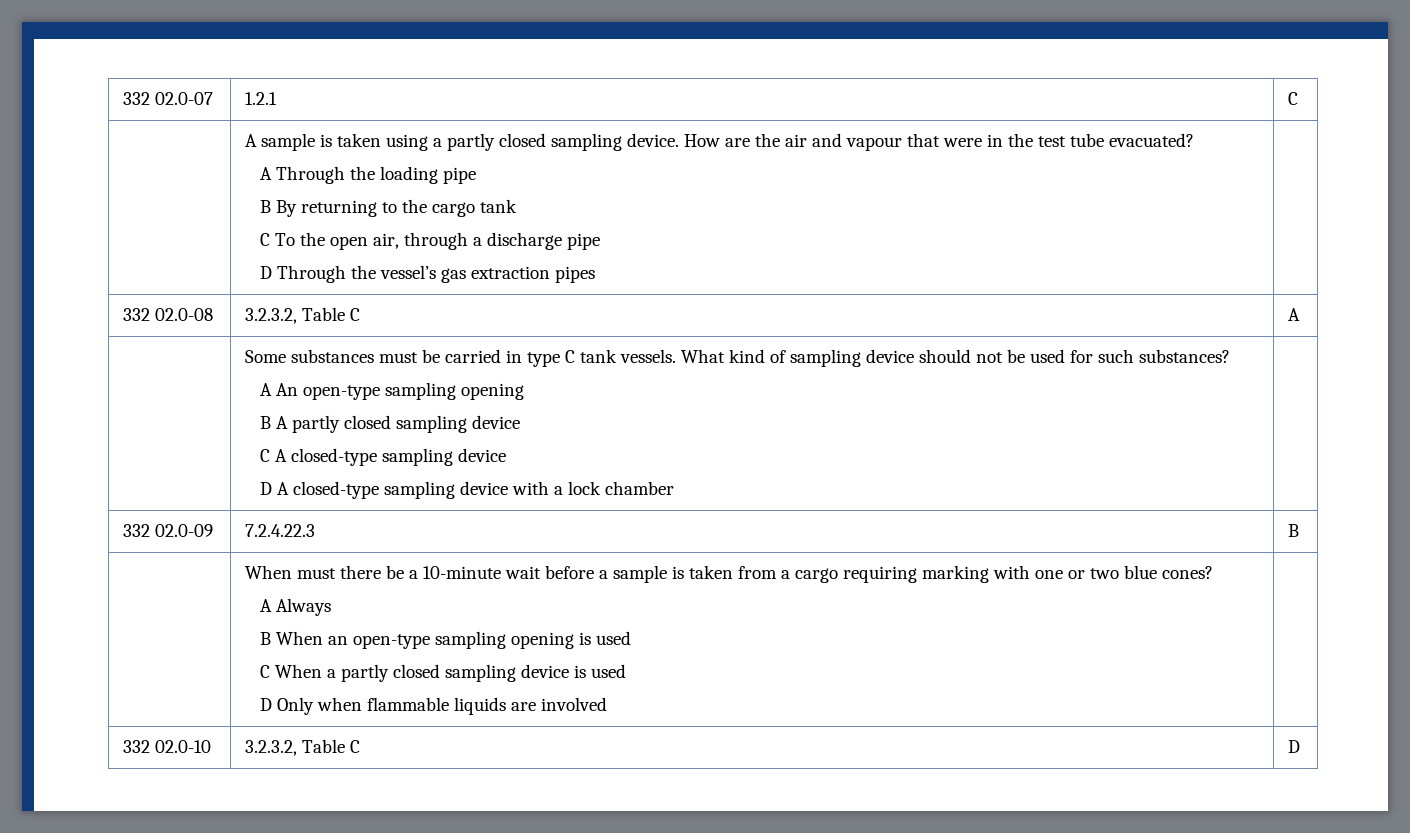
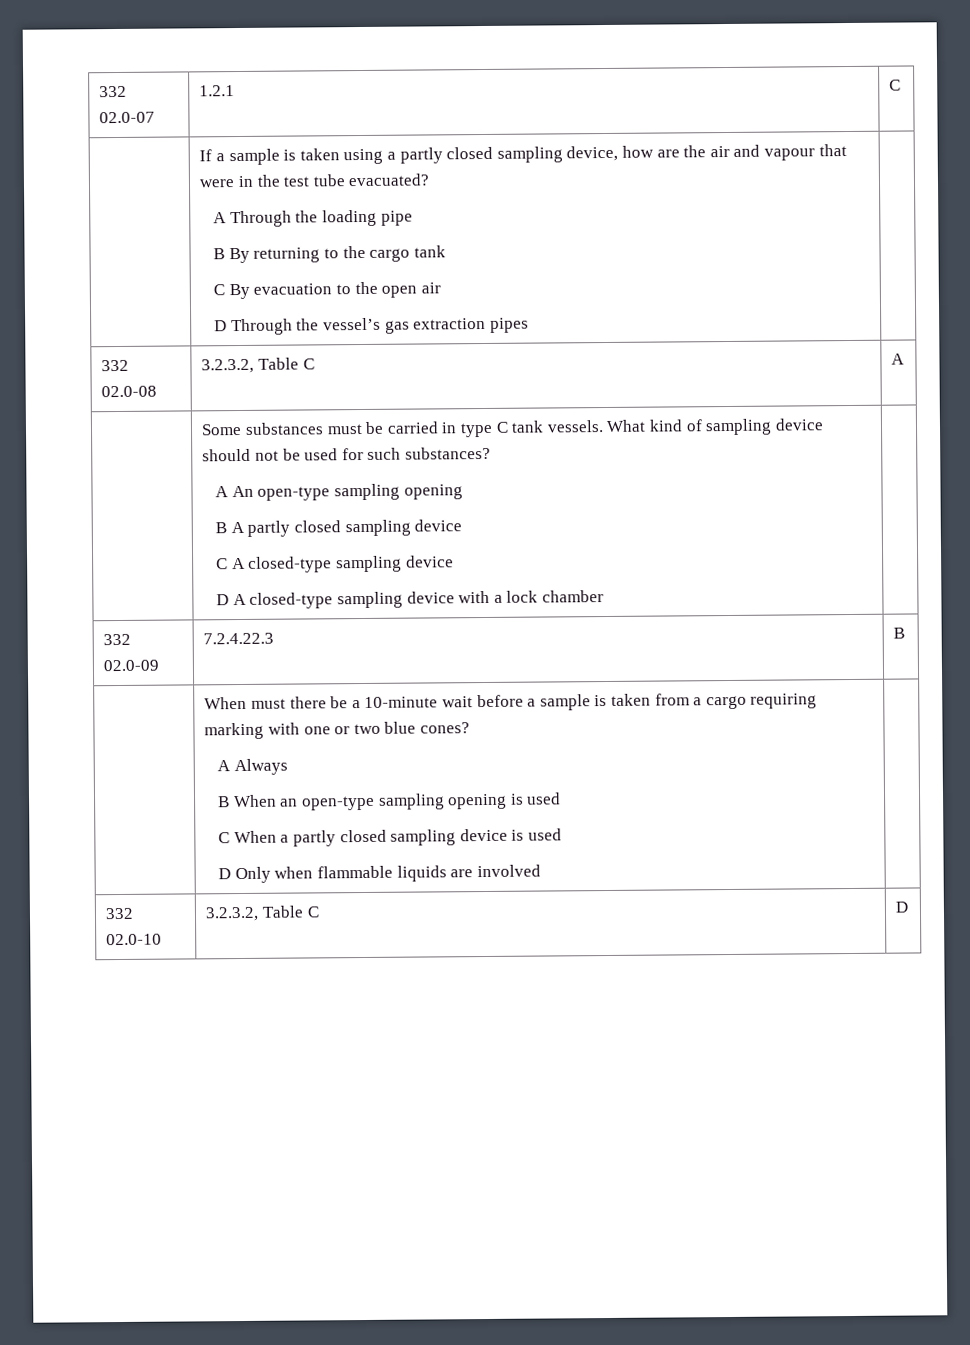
[245,134,258,147] A -> [199,149,226,162] If a
[627,133,721,147] device. How -> [566,145,654,162] device, how
[275,232,601,250] To the open air, through a discharge pipe -> [228,281,441,300] By evacuation to the open air

